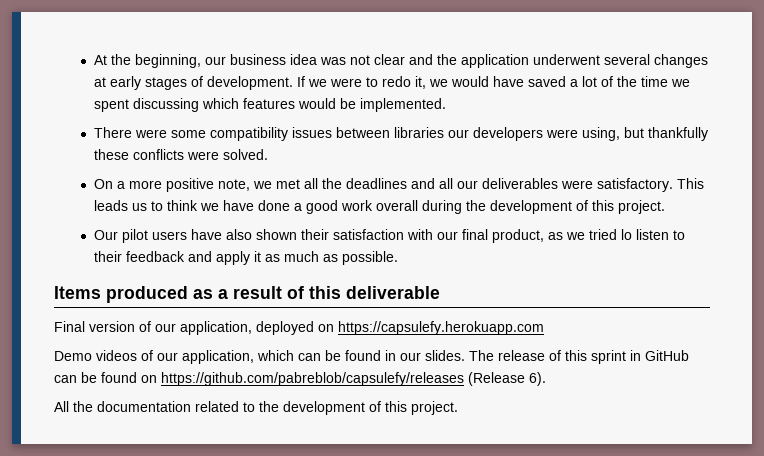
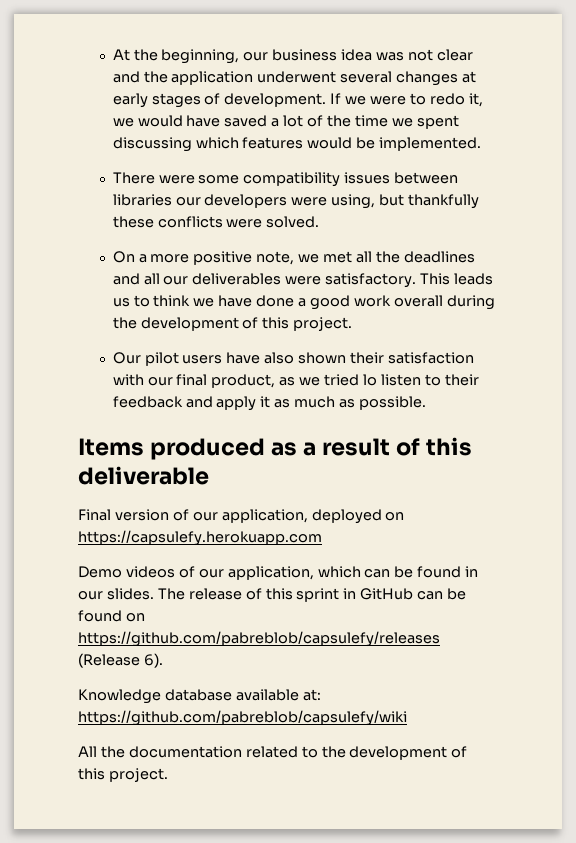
(546, 379) none -> [78,689,321,704] [78,710,407,726] // Knowledge database available at: https://github.com/pabreblob/capsulefy/wiki

